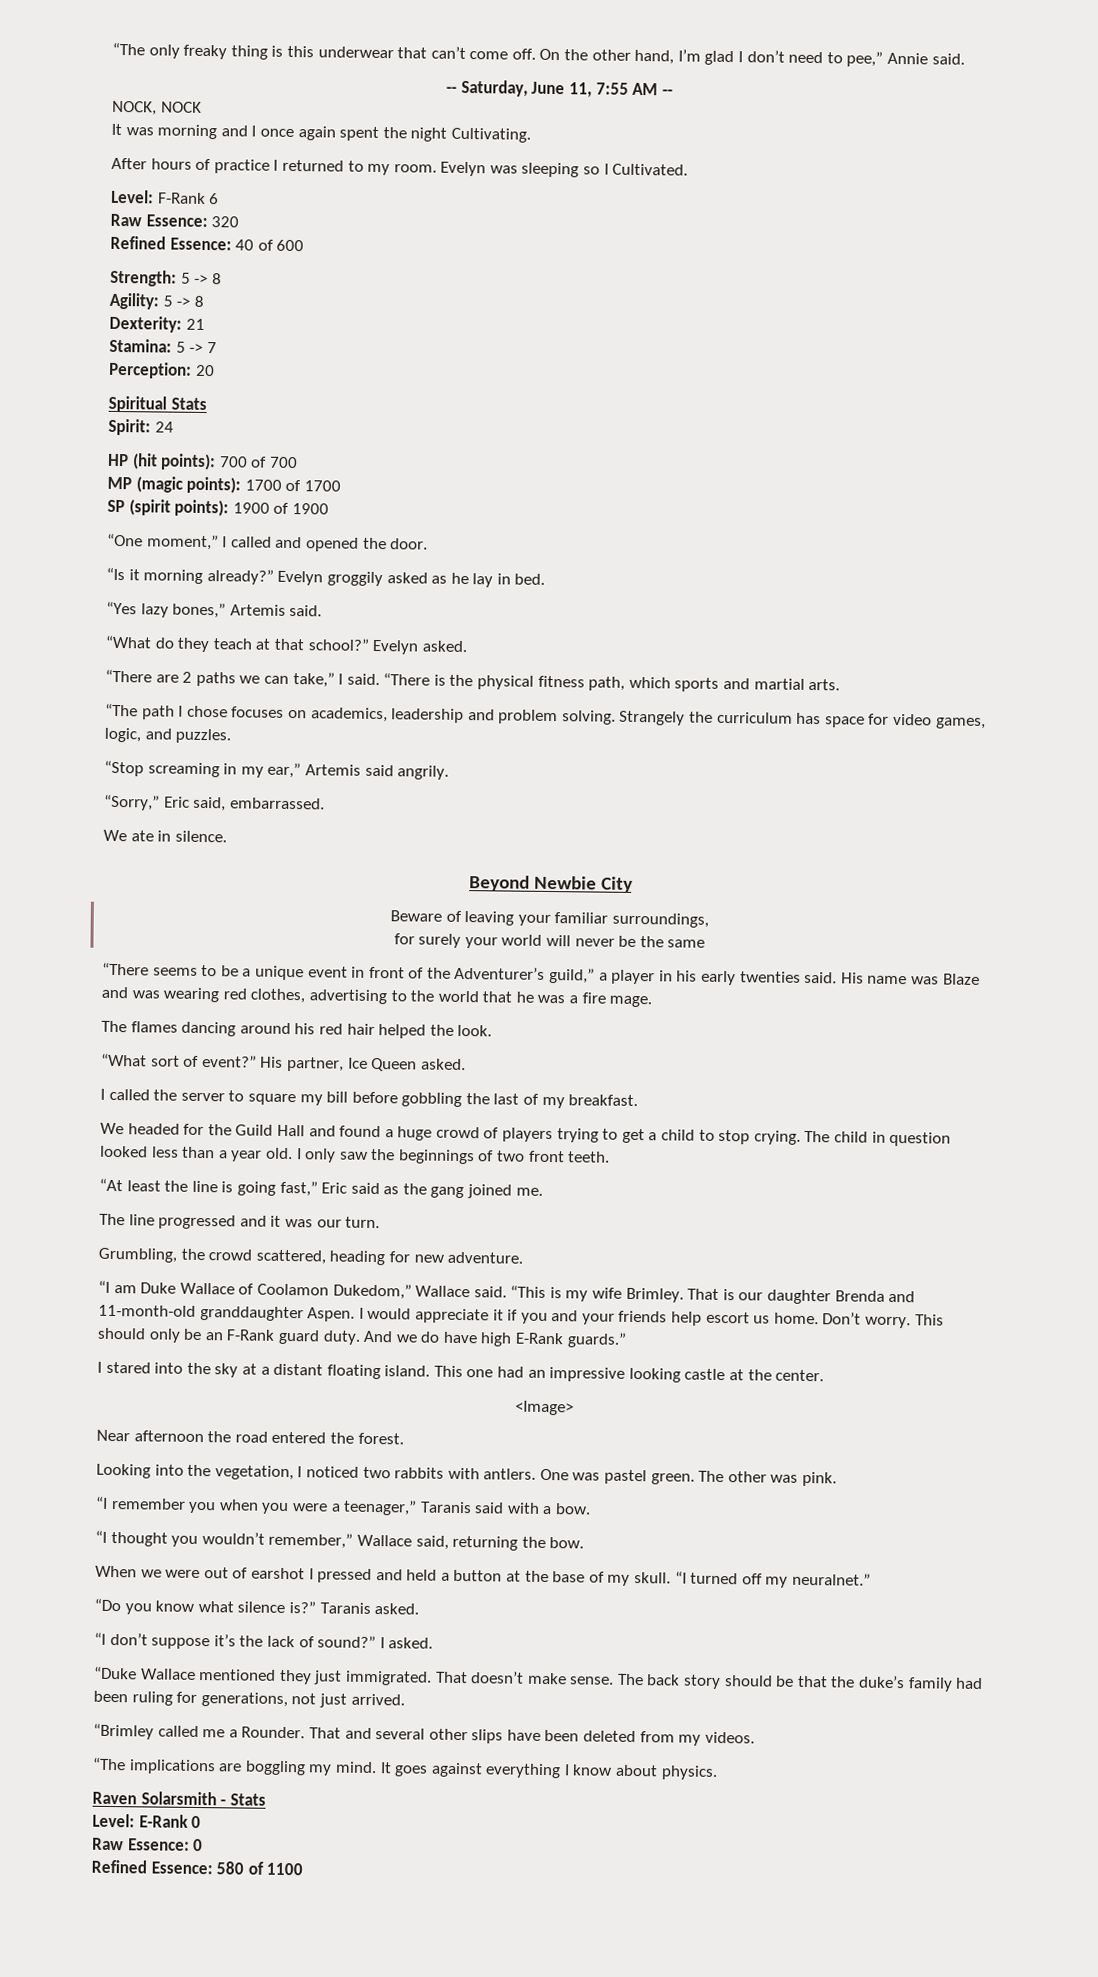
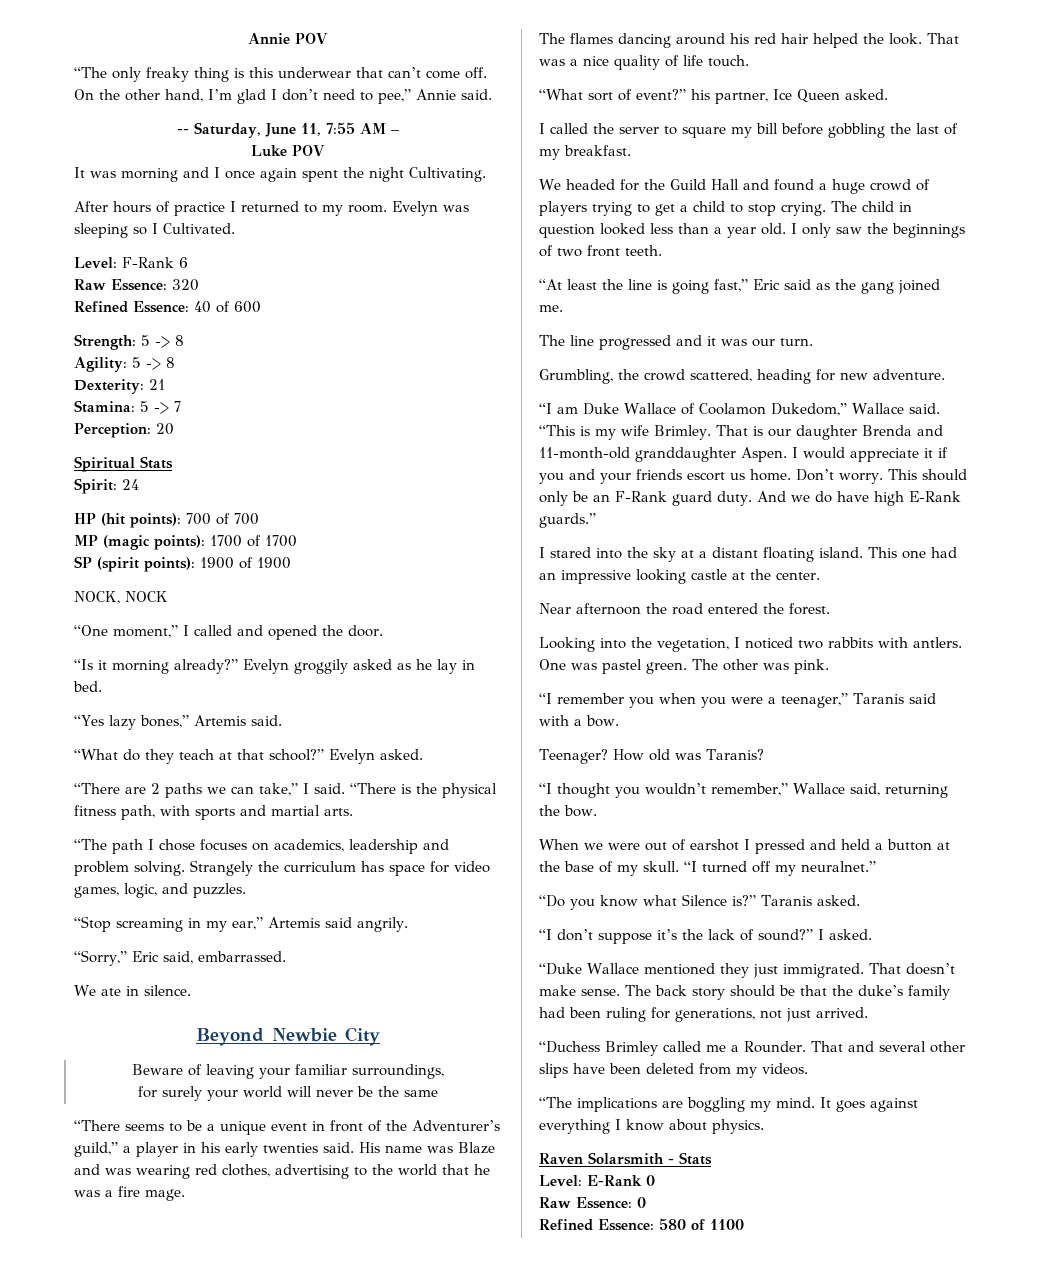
(112, 49) none -> [248,33,328,44] Annie POV //
[661,89,673,96] [112,100,202,116] -- // NOCK, NOCK -> [390,130,400,134] [251,145,325,157] – // Luke POV
(329, 509) none -> [74,591,168,604] // NOCK, NOCK
[628,676,671,689] which -> [160,805,190,816] with
(493, 1030) none -> [927,33,959,44] [539,55,749,70] That was a nice quality of life touch.
[260,1056,284,1068] His -> [691,89,710,100] his
[671,1311,703,1326] help -> (682, 474) none
[515,1400,574,1416] // <Image> -> (820, 576) none
(592, 1509) none -> [539,749,764,764] // Teenager? How old was Taranis?
[237,1601,286,1614] silence -> [682,894,727,906] Silence
[93,1723,154,1740] “Brimley -> [539,1041,658,1056] “Duchess Brimley

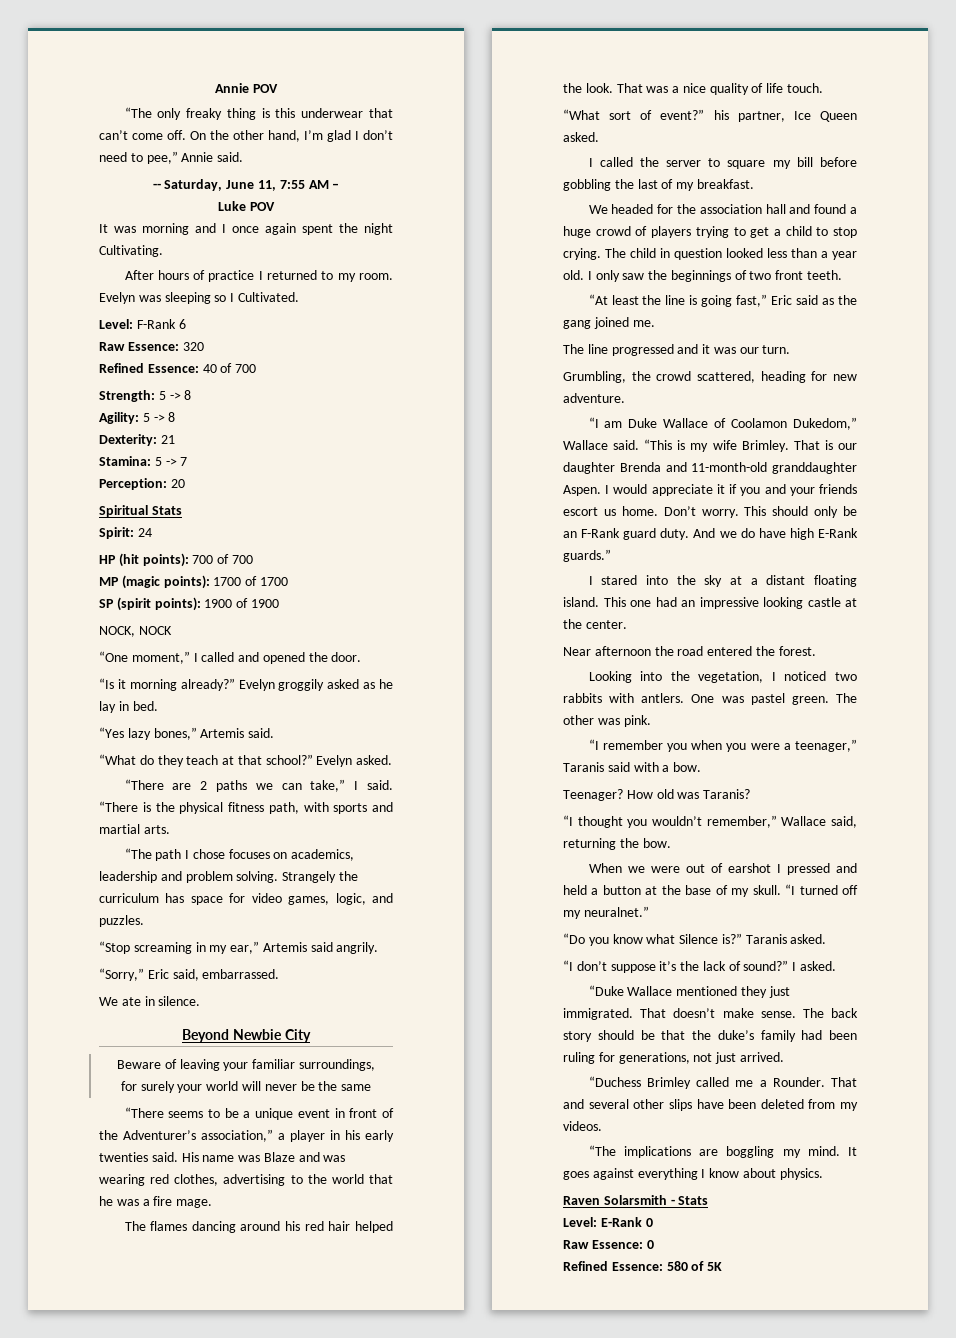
[234,301,261,313] 600 -> [235,364,257,373] 700
[74,1142,118,1157] guild,” -> [201,1129,273,1142] association,”
[669,179,739,190] Guild Hall -> [699,204,786,214] association hall
[710,1219,744,1230] 1100 -> [707,1262,723,1271] 5K

